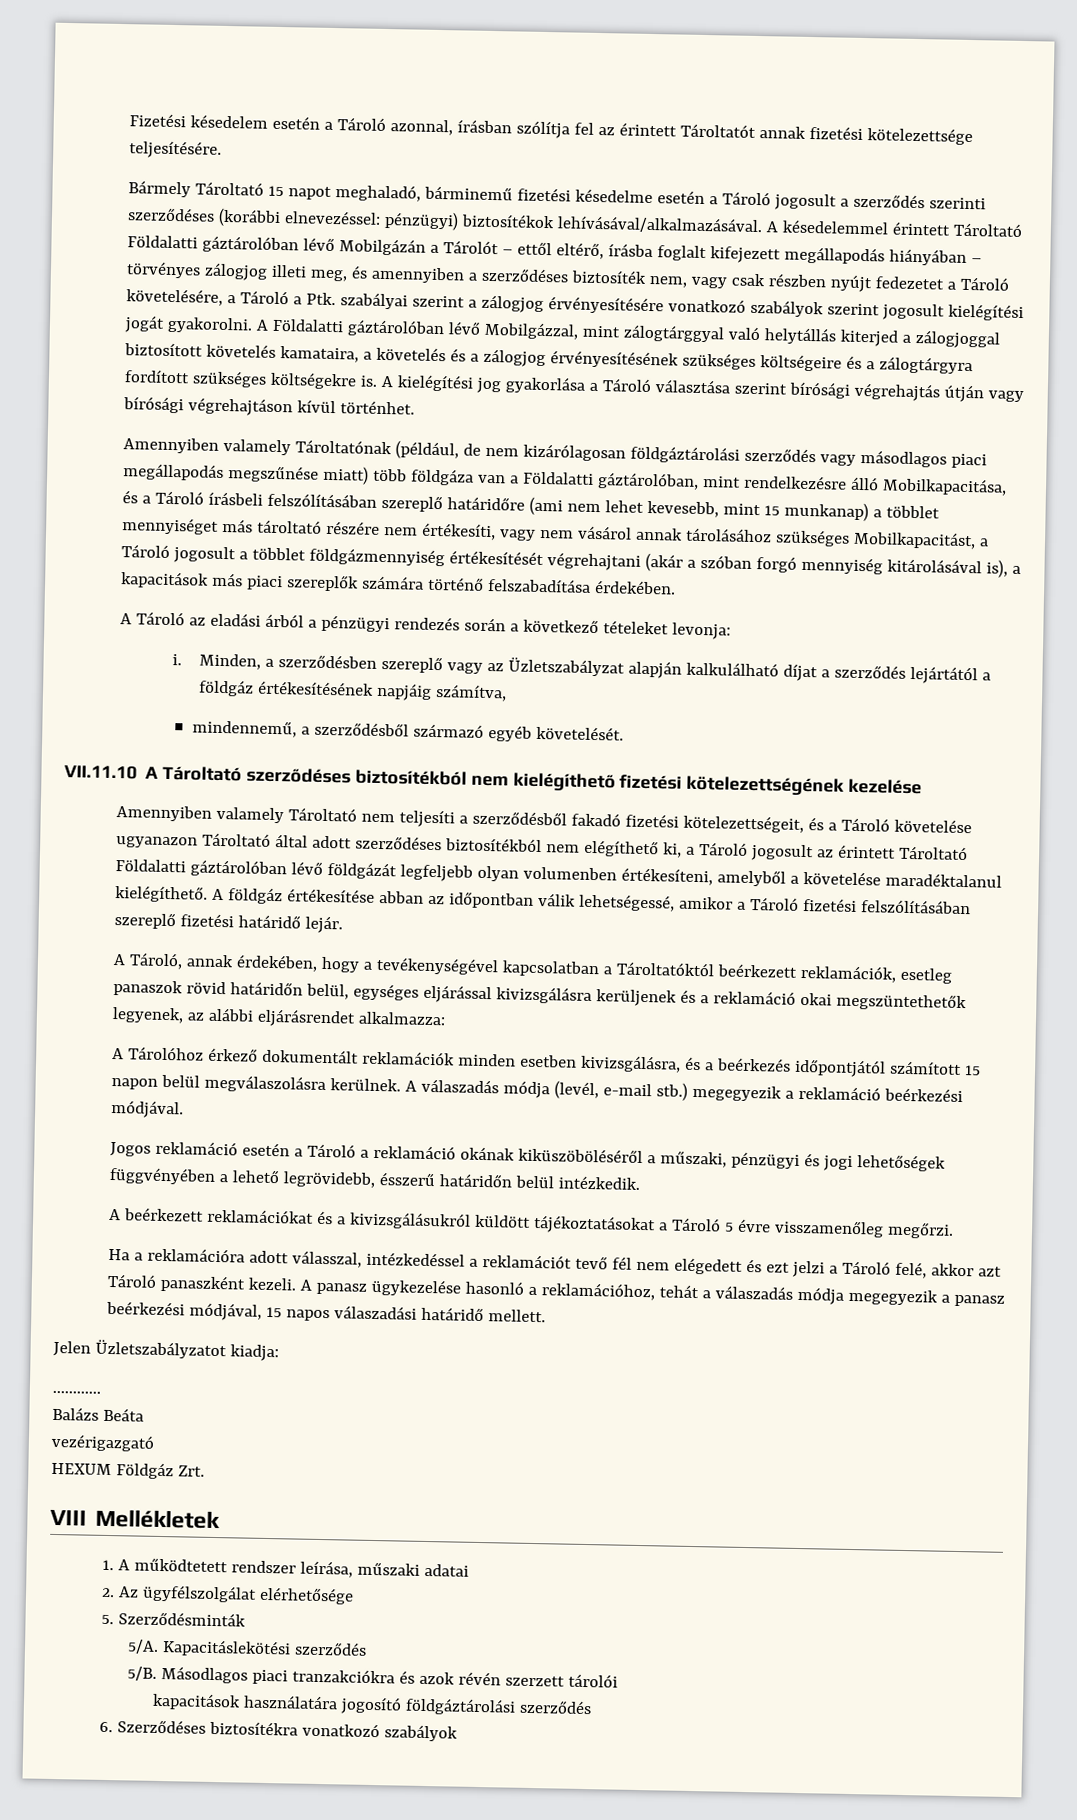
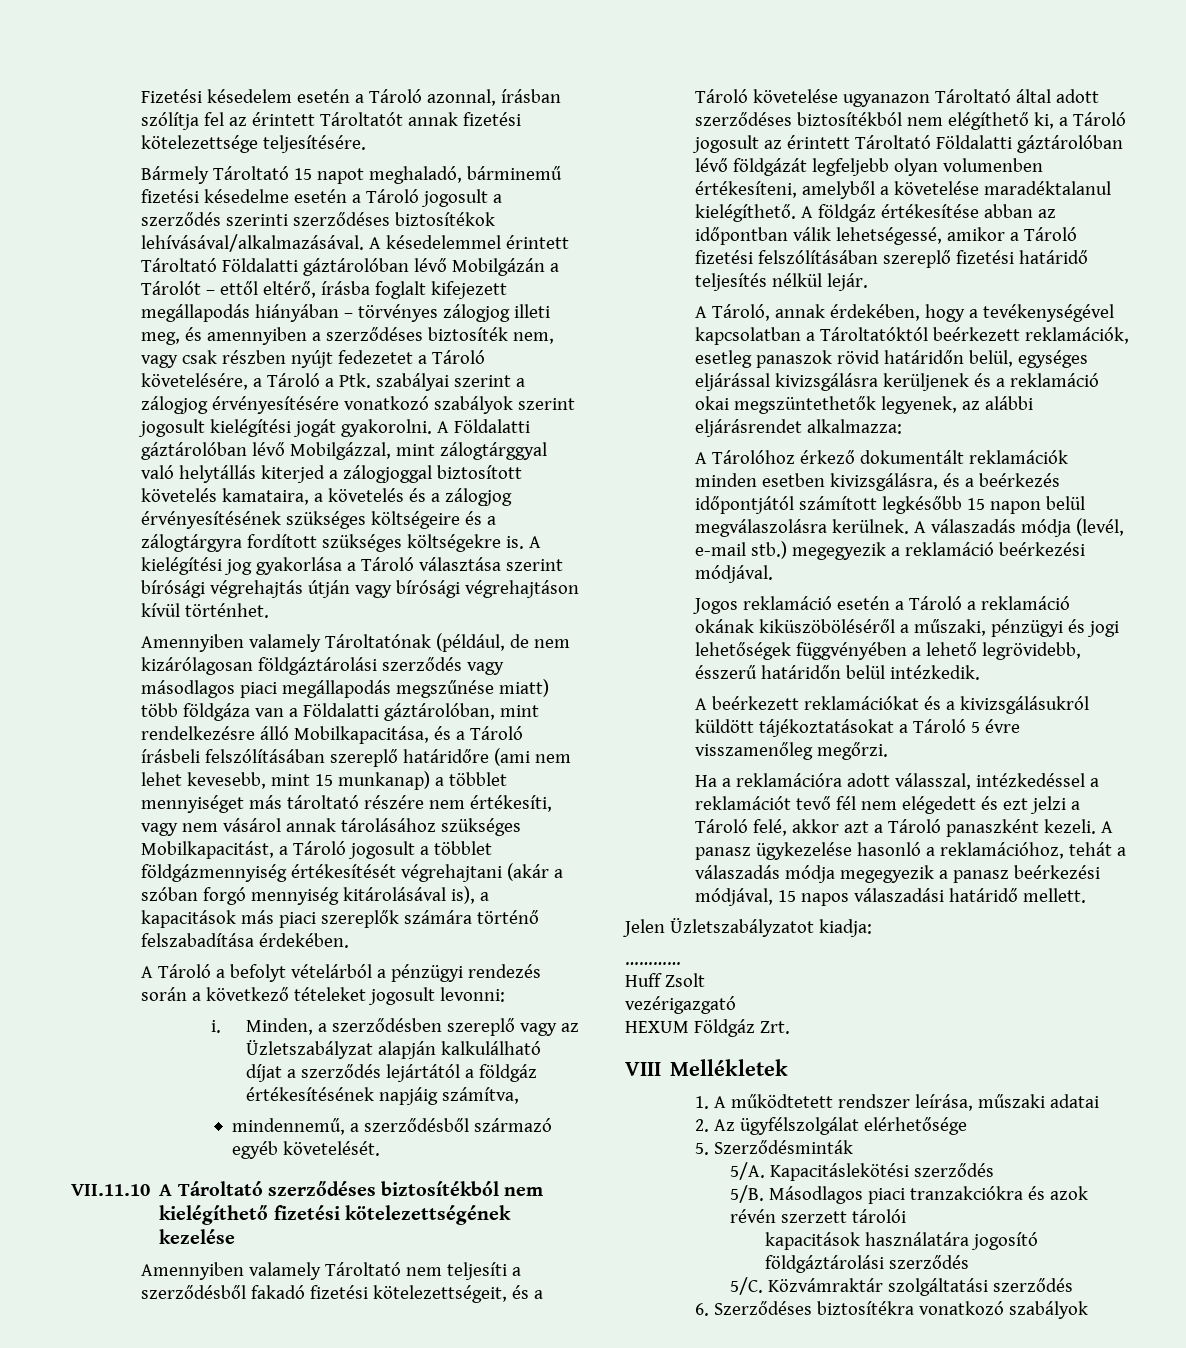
[218,207,460,231] (korábbi elnevezéssel: pénzügyi) -> (391, 219) none
[189,612,305,628] az eladási árból -> [216,964,373,982] a befolyt vételárból
[672,622,732,640] levonja: -> [368,987,506,1005] jogosult levonni:
(302, 921) none -> [695,273,823,291] teljesítés nélkül
(963, 1068) none -> [882,496,963,514] legkésőbb
(1003, 1271) none -> [874,824,884,833] a
[52,1406,144,1422] Balázs Beáta -> [625,973,705,987] Huff Zsolt
(593, 1707) none -> [730,1277,1074,1296] // 5/C. Közvámraktár szolgáltatási szerződés

